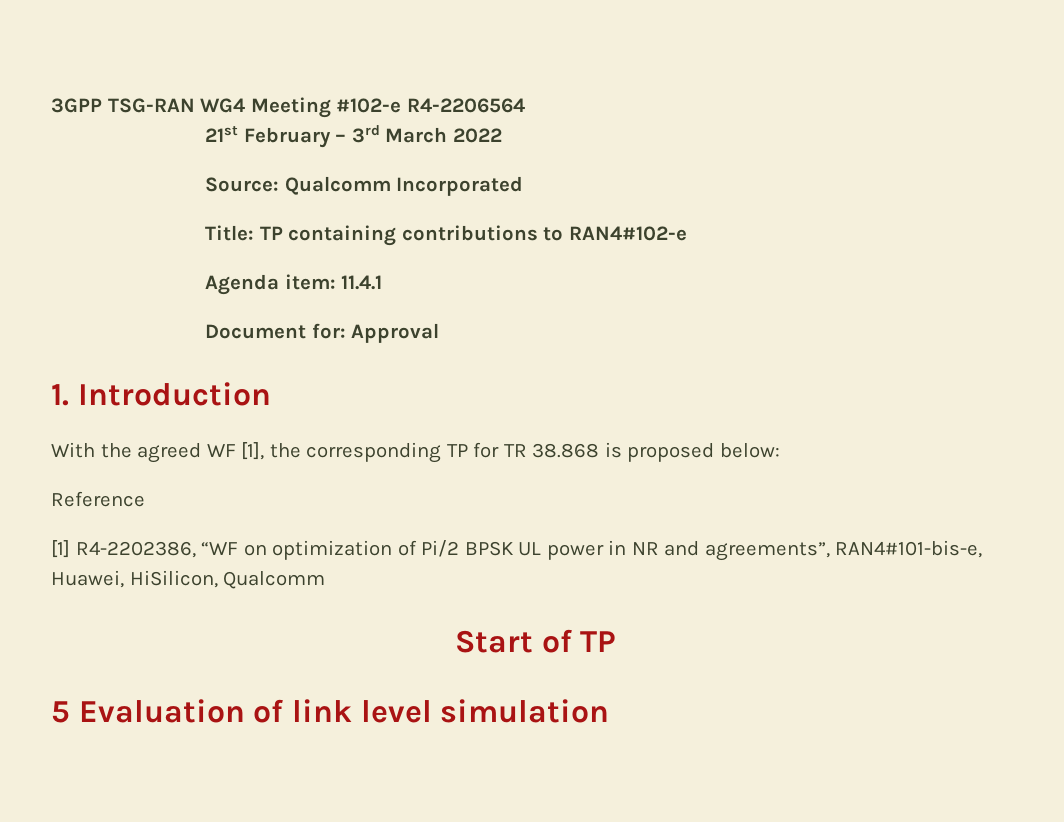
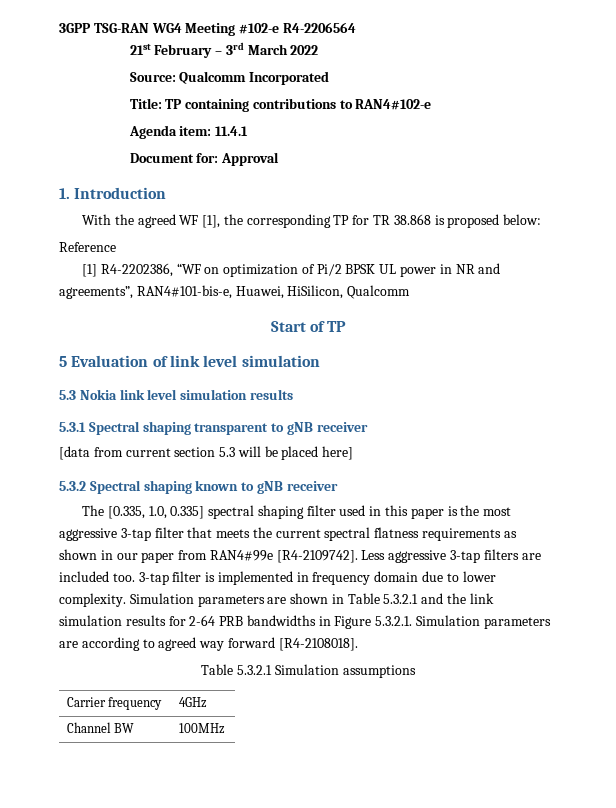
(610, 711) none -> [59,389,293,400] [59,421,368,435] [59,446,354,460] [59,480,338,494] [82,505,512,519] [59,527,517,541] [59,549,541,563] [59,571,496,585] [59,593,494,607] [59,615,551,629] [59,637,358,651] [201,664,416,678] [66,697,163,710] [178,697,207,708] [66,722,135,733] [178,723,225,734] // 5.3 Nokia link level simulation results // 5.3.1 Spectral shaping transparent to gNB receiver // [data from current section 5.3 will be placed here] // 5.3.2 Spectral shaping known to gNB receiver // The [0.335, 1.0, 0.335] spectral shaping filter used in this paper is the most aggressive 3-tap filter that meets the current spectral flatness requirements as shown in our paper from RAN4#99e [R4-2109742]. Less aggressive 3-tap filters are included too. 3-tap filter is implemented in frequency domain due to lower complexity. Simulation parameters are shown in Table 5.3.2.1 and the link simulation results for 2-64 PRB bandwidths in Figure 5.3.2.1. Simulation parameters are according to agreed way forward [R4-2108018]. // Table 5.3.2.1 Simulation assumptions // Carrier frequency | 4GHz // Channel BW | 100MHz

